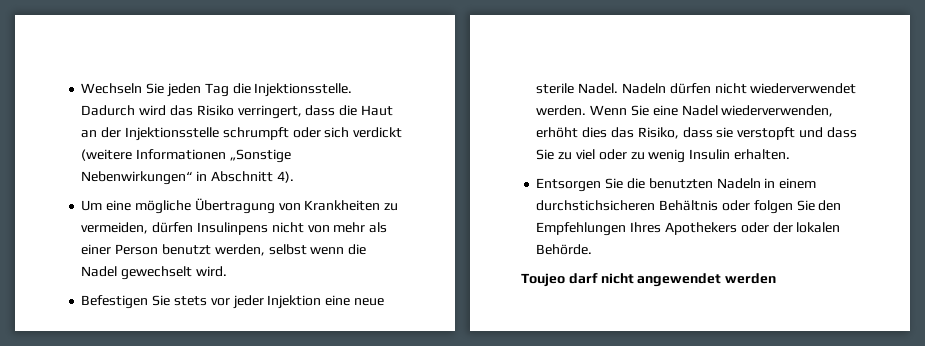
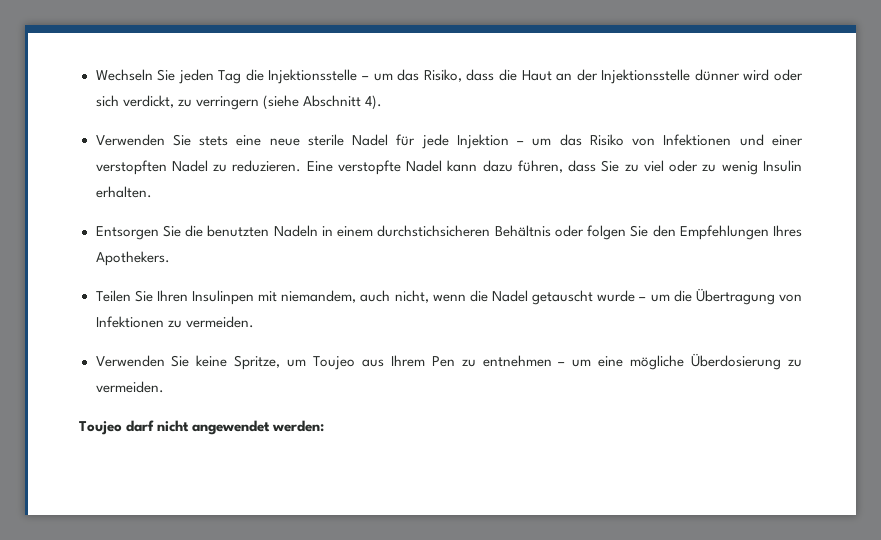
[254,83,353,97] [81,105,302,119] Injektionsstelle. Dadurch wird das Risiko verringert, -> [268,69,462,84] Injektionsstelle – um das Risiko,
[222,127,403,140] [81,149,291,163] [81,171,294,185] [81,198,399,214] [81,222,388,235] [81,244,367,256] [81,266,227,280] [81,295,384,309] [536,83,857,94] [536,105,834,117] [536,127,823,140] schrumpft oder sich verdickt (weitere Informationen „Sonstige Nebenwirkungen“ in Abschnitt 4). // Um eine mögliche Übertragung von Krankheiten zu vermeiden, dürfen Insulinpens nicht von mehr als einer Person benutzt werden, selbst wenn die Nadel gewechselt wird. // Befestigen Sie stets vor jeder Injektion eine neue sterile Nadel. Nadeln dürfen nicht wiederverwendet werden. Wenn Sie eine Nadel wiederverwenden, erhöht dies das Risiko, dass sie verstopft und -> [694,69,803,81] [95,95,382,110] [95,134,803,149] [95,160,563,175] dünner wird oder sich verdickt, zu verringern (siehe Abschnitt 4). // Verwenden Sie stets eine neue sterile Nadel für jede Injektion – um das Risiko von Infektionen und einer verstopften Nadel zu reduzieren. Eine verstopfte Nadel kann dazu führen,
[664,222,841,235] [536,244,593,255] Apothekers oder der lokalen Behörde. -> [95,251,170,266] [95,288,802,305] [95,316,254,328] [95,353,802,370] [95,381,164,393] Apothekers. // Teilen Sie Ihren Insulinpen mit niemandem, auch nicht, wenn die Nadel getauscht wurde – um die Übertragung von Infektionen zu vermeiden. // Verwenden Sie keine Spritze, um Toujeo aus Ihrem Pen zu entnehmen – um eine mögliche Überdosierung zu vermeiden.
[725,273,777,284] werden -> [272,420,325,432] werden:

